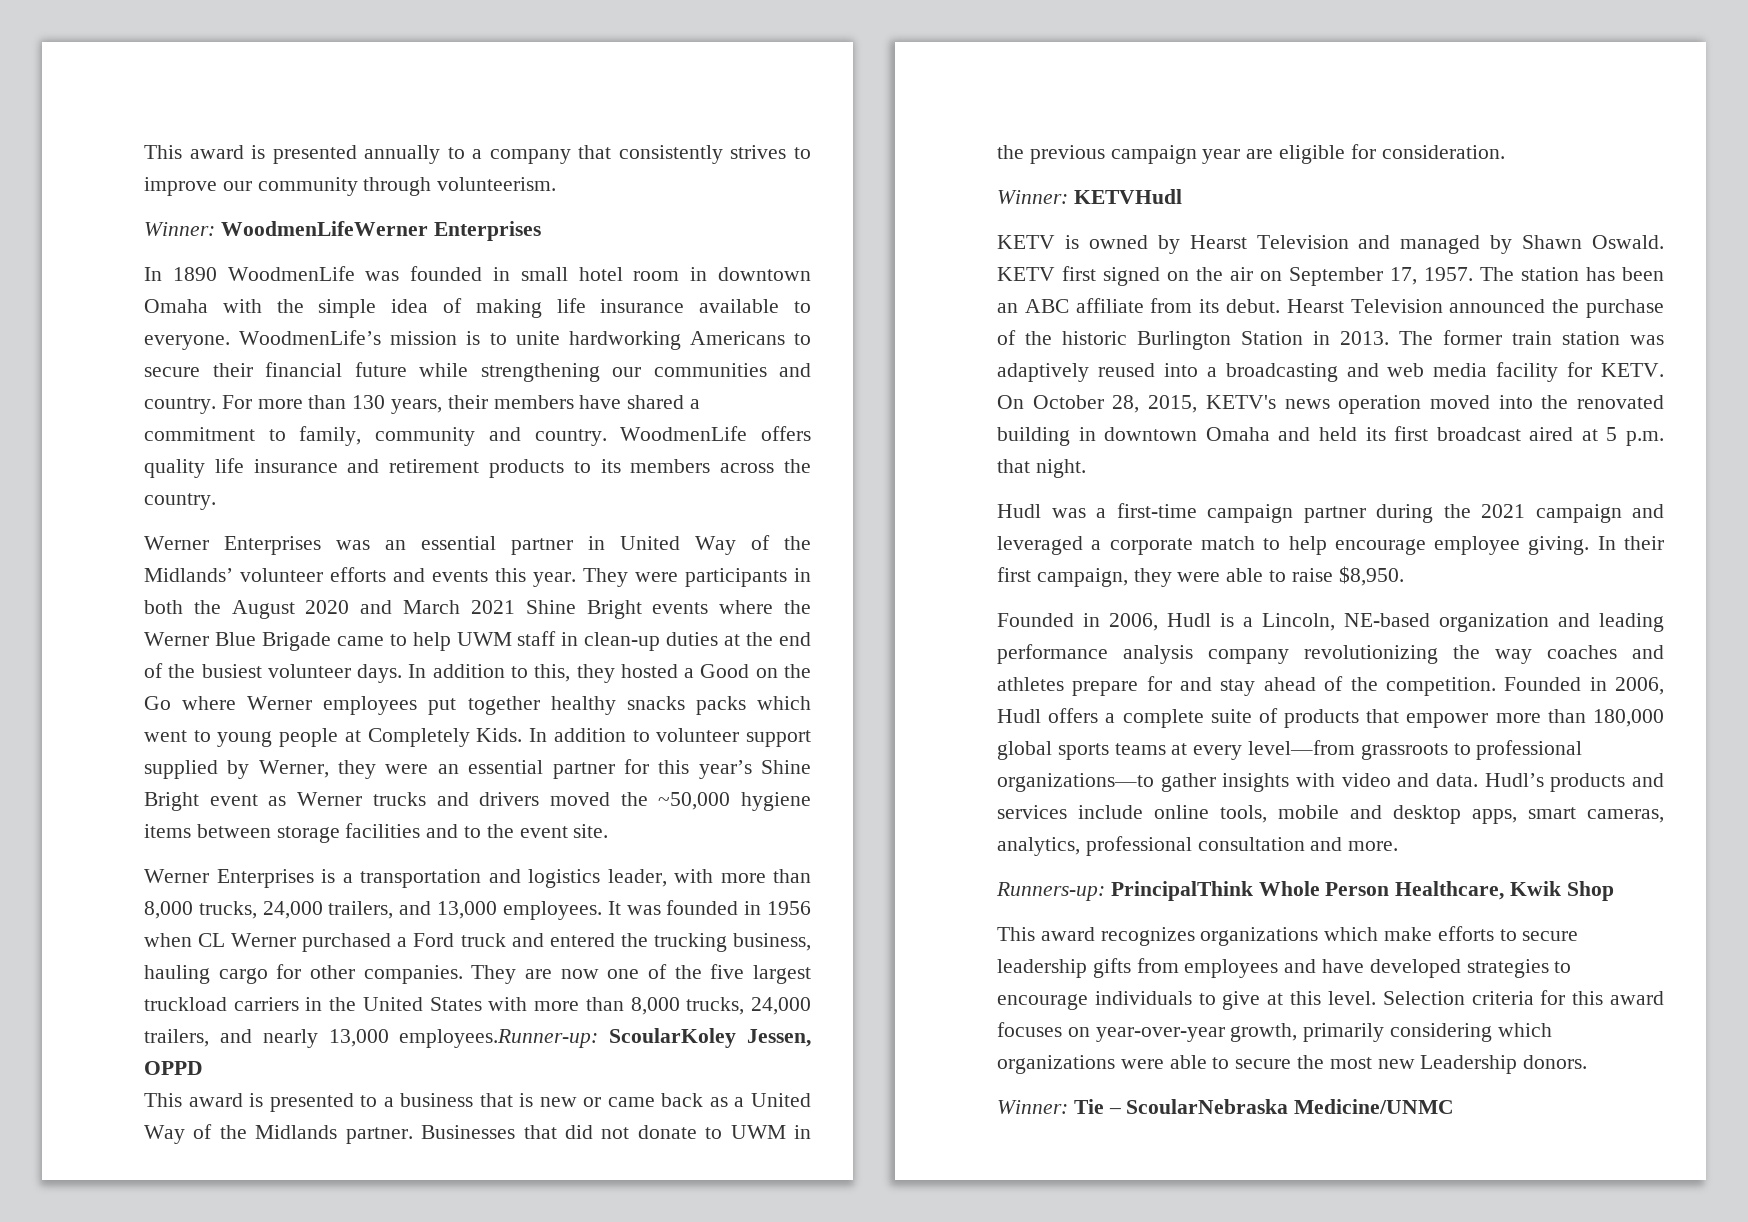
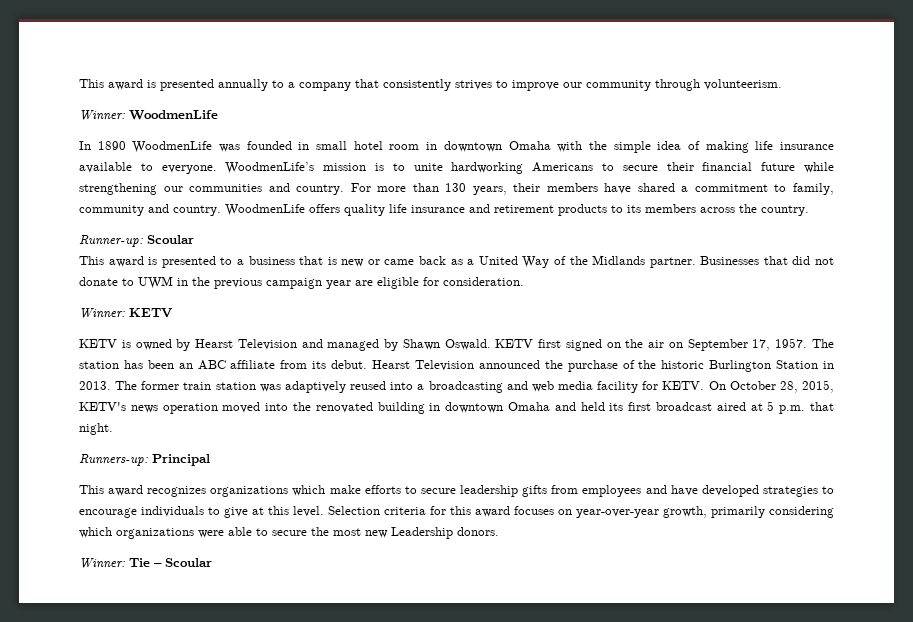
[220,221,541,241] WoodmenLifeWerner Enterprises -> [129,110,218,120] WoodmenLife
[144,535,811,555] [144,567,811,587] [144,600,811,619] [144,631,811,651] [144,663,812,683] [144,696,811,715] [144,728,812,747] [144,759,812,779] [144,792,811,811] [144,823,609,843] [144,869,811,888] [144,900,812,920] [144,933,811,952] [144,964,811,984] [144,997,812,1015] [144,1028,811,1048] [144,1061,203,1075] Werner Enterprises was an essential partner in United Way of the Midlands’ volunteer efforts and events this year. They were participants in both the August 2020 and March 2021 Shine Bright events where the Werner Blue Brigade came to help UWM staff in clean-up duties at the end of the busiest volunteer days. In addition to this, they hosted a Good on the Go where Werner employees put together healthy snacks packs which went to young people at Completely Kids. In addition to volunteer support supplied by Werner, they were an essential partner for this year’s Shine Bright event as Werner trucks and drivers moved the ~50,000 hygiene items between storage facilities and to the event site. // Werner Enterprises is a transportation and logistics leader, with more than 8,000 trucks, 24,000 trailers, and 13,000 employees. It was founded in 1956 when CL Werner purchased a Ford truck and entered the trucking business, hauling cargo for other companies. They are now one of the five largest truckload carriers in the United States with more than 8,000 trucks, 24,000 trailers, and nearly 13,000 employees.Runner-up: ScoularKoley Jessen, OPPD -> [79,235,194,247] Runner-up: Scoular
[1073,189,1182,204] KETVHudl -> [129,308,172,318] KETV
[997,503,1664,523] [997,536,1664,555] [997,566,1404,587] [997,613,1664,632] [997,644,1664,664] [997,676,1664,696] [997,708,1664,728] [997,740,1583,760] [997,773,1664,792] [997,805,1664,824] [997,836,1399,856] [996,881,1614,901] Hudl was a first-time campaign partner during the 2021 campaign and leveraged a corporate match to help encourage employee giving. In their first campaign, they were able to raise $8,950. // Founded in 2006, Hudl is a Lincoln, NE-based organization and leading performance analysis company revolutionizing the way coaches and athletes prepare for and stay ahead of the competition. Founded in 2006, Hudl offers a complete suite of products that empower more than 180,000 global sports teams at every level—from grassroots to professional organizations—to gather insights with video and data. Hudl’s products and services include online tools, mobile and desktop apps, smart cameras, analytics, professional consultation and more. // Runners-up: PrincipalThink Whole Person Healthcare, Kwik Shop -> [79,454,210,466] Runners-up: Principal
[1126,1099,1455,1114] ScoularNebraska Medicine/UNMC -> [165,558,212,567] Scoular

